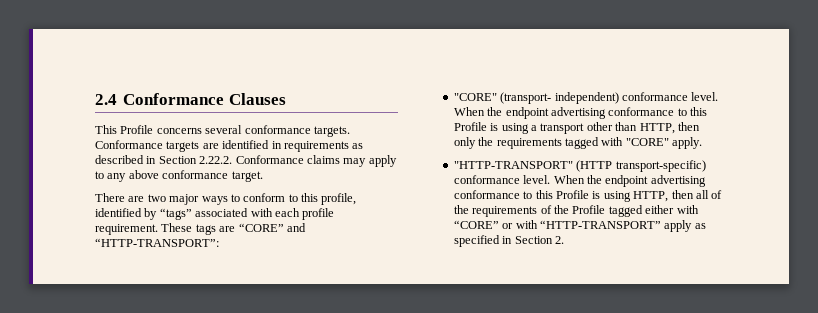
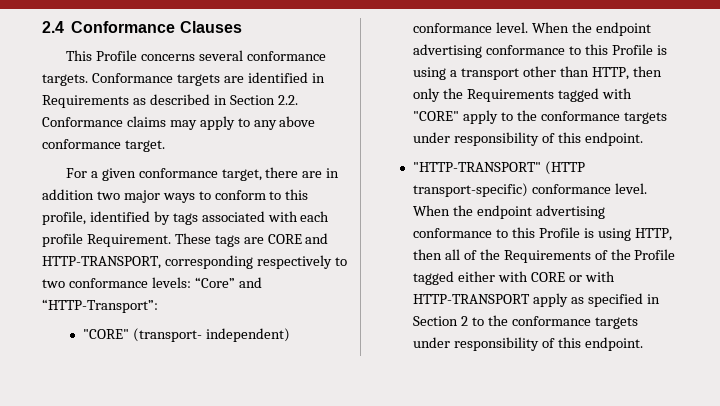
[283,141,349,152] requirements -> [42,95,129,108] Requirements
[199,156,233,164] 2.22.2. -> [277,95,298,105] 2.2.
[95,193,145,202] There are -> [65,167,340,181] [42,189,94,200] For a given conformance target, there are in addition
[159,208,192,220] “tags” -> [172,213,198,225] tags
[95,224,158,235] requirement. -> [86,234,171,247] Requirement.
[238,223,306,232] [95,238,219,247] “CORE” and “HTTP-TRANSPORT”: -> [267,233,329,244] [42,255,347,269] [42,277,262,288] [42,299,158,313] CORE and HTTP-TRANSPORT, corresponding respectively to two conformance levels: “Core” and “HTTP-Transport”:
[496,138,562,149] requirements -> [466,89,554,102] Requirements
[672,137,703,149] apply. -> [462,110,667,124] [413,132,643,146] apply to the conformance targets under responsibility of this endpoint.
[472,206,538,217] requirements -> [503,250,591,263] Requirements
[453,220,499,229] “CORE” -> [530,272,565,282] CORE
[540,220,662,229] “HTTP-TRANSPORT” -> [413,294,531,304] HTTP-TRANSPORT
[555,236,565,244] 2. -> [460,315,638,329] [413,337,643,351] 2 to the conformance targets under responsibility of this endpoint.

